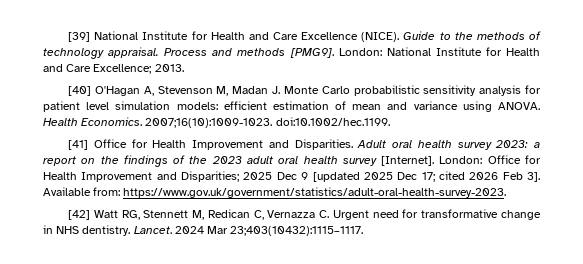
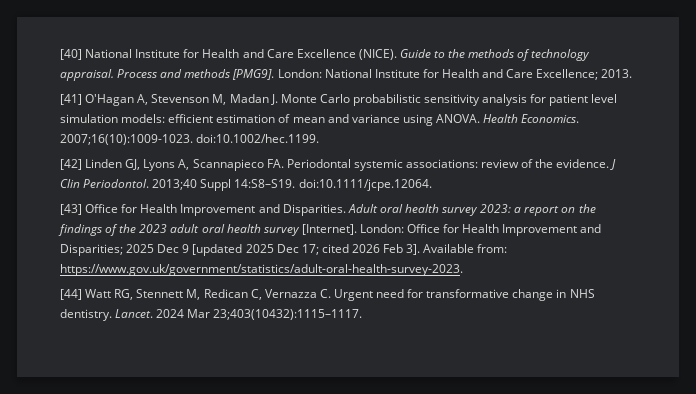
[68,32,91,42] [39] -> [60,49,82,60] [40]
[68,86,92,96] [40] -> [60,94,82,105] [41]
[68,140,89,150] [41] -> [60,159,617,171] [60,179,432,191] [60,204,82,215] [42] Linden GJ, Lyons A, Scannapieco FA. Periodontal systemic associations: review of the evidence. J Clin Periodontol. 2013;40 Suppl 14:S8–S19. doi:10.1111/jcpe.12064. // [43]
[68,210,91,220] [42] -> [60,289,82,300] [44]

